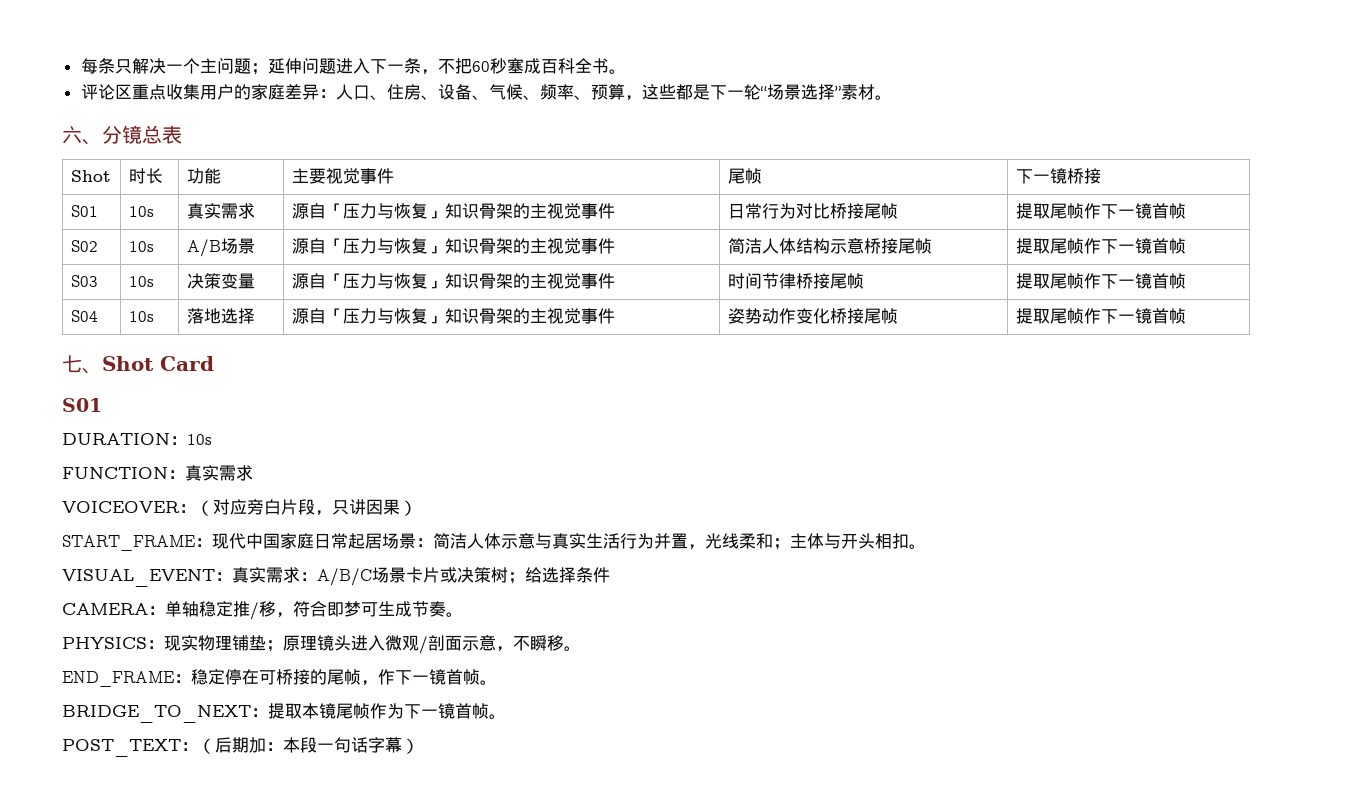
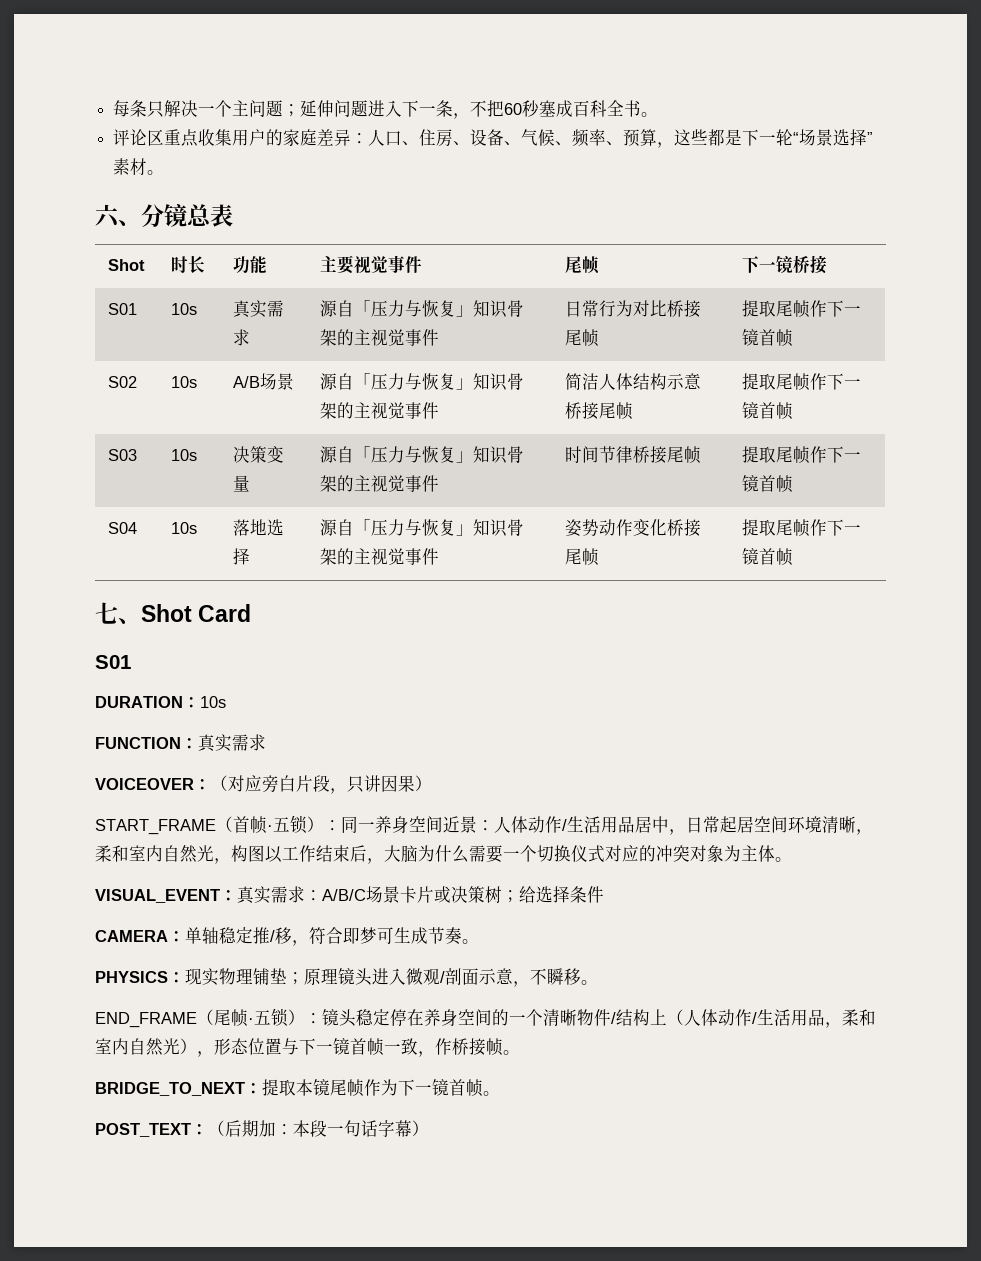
[195,533,909,550] ：现代中国家庭日常起居场景：简洁人体示意与真实生活行为并置，光线柔和；主体与开头相扣 -> [216,815,873,835] [95,845,775,864] （首帧·五锁）：同一养身空间近景：人体动作/生活用品居中，日常起居空间环境清晰，柔和室内自然光，构图以工作结束后，大脑为什么需要一个切换仪式对应的冲突对象为主体
[174,669,463,686] ：稳定停在可桥接的尾帧，作下一镜首 -> [197,1008,876,1028] [95,1037,486,1057] （尾帧·五锁）：镜头稳定停在养身空间的一个清晰物件/结构上（人体动作/生活用品，柔和室内自然光），形态位置与下一镜首帧一致，作桥接

